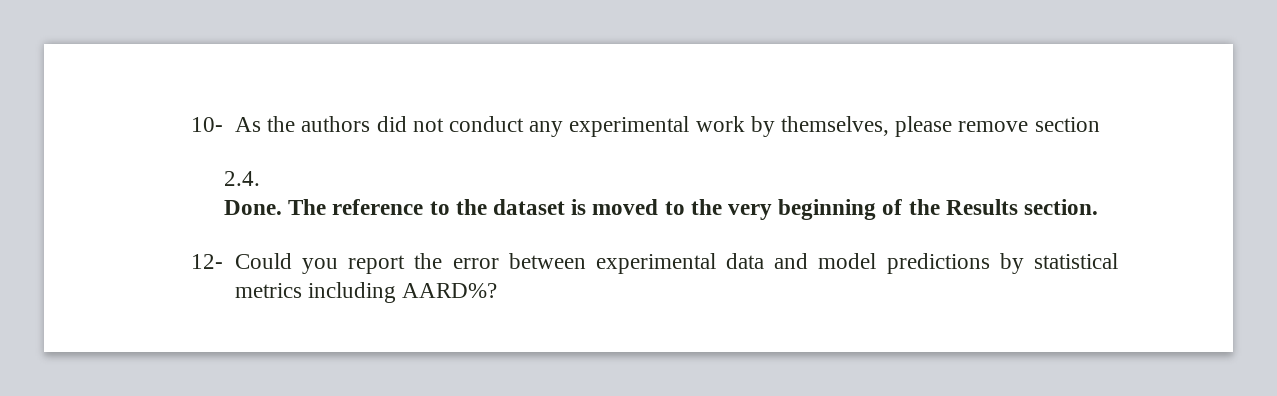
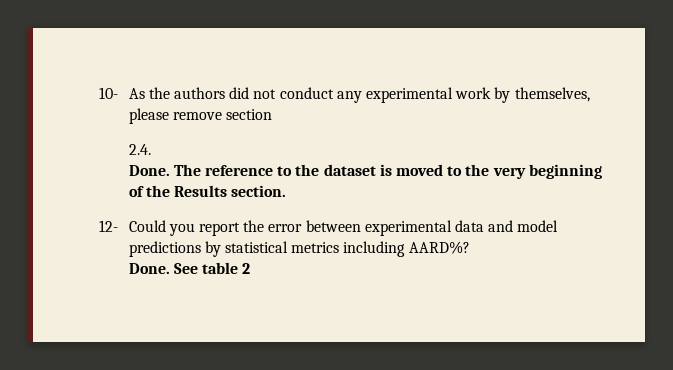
(498, 290) none -> [128,262,251,274] // Done. See table 2

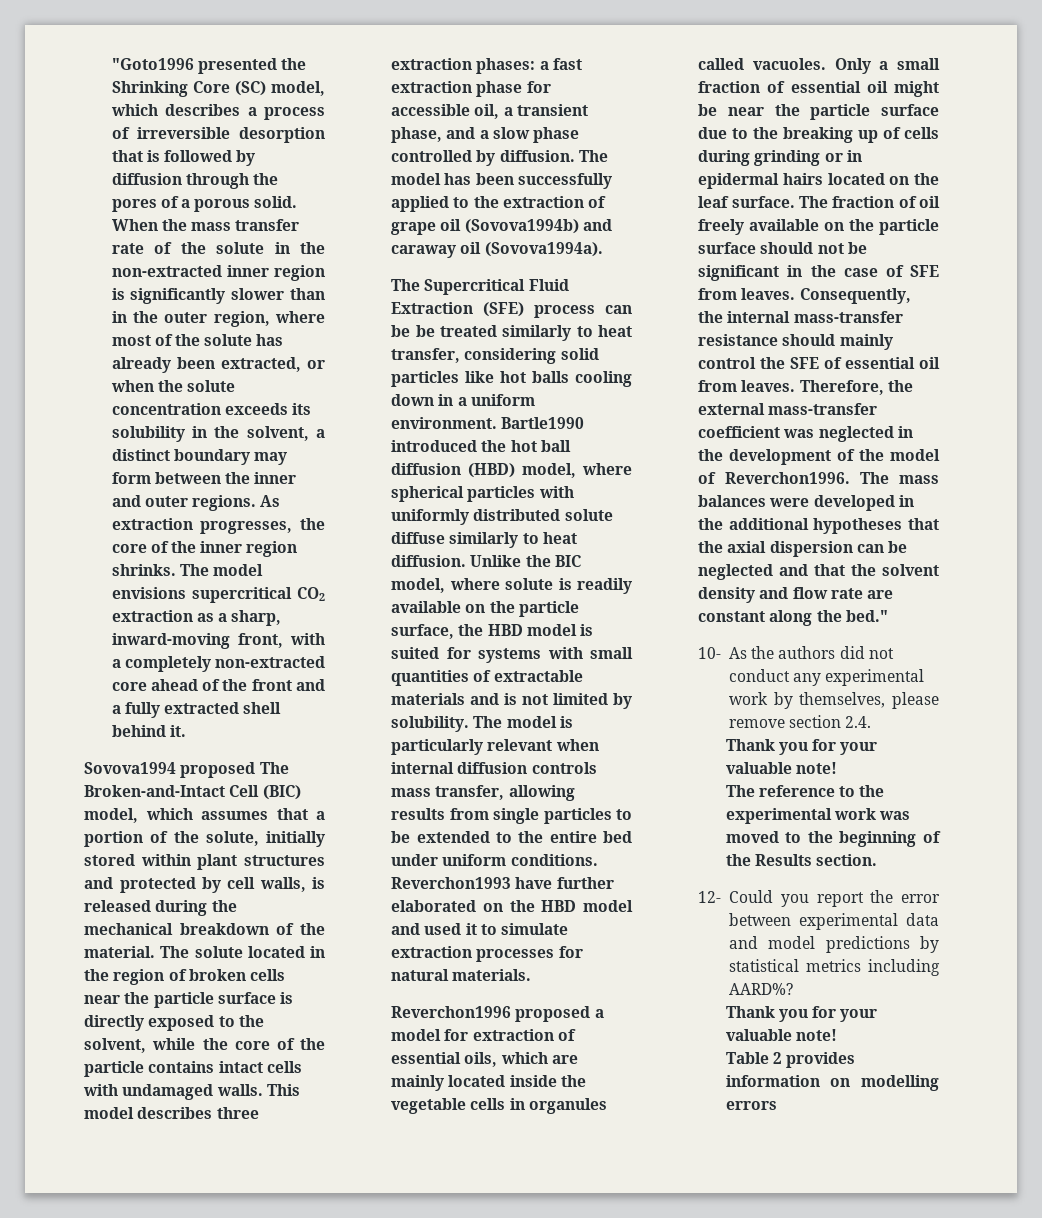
(99, 93) none -> [111,58,306,74] [111,81,325,97] [110,104,325,120] [111,127,325,143] [111,150,256,166] [111,173,278,189] [111,196,298,212] [111,219,300,231] [111,242,325,254] [111,265,325,281] [111,288,325,304] [111,311,325,327] [111,334,284,346] [111,357,325,373] [110,380,235,392] [111,403,311,415] [111,426,325,442] [111,449,287,465] [111,472,297,484] [111,495,281,511] [111,518,325,534] [111,541,298,557] [111,564,263,576] [111,587,325,603] [111,610,282,626] [111,633,325,649] [111,656,325,672] [111,679,326,691] [111,702,282,718] [111,725,186,737] [84,762,289,778] [84,785,301,800] [84,808,325,823] [84,831,325,847] [84,854,325,870] [84,877,325,893] [84,900,237,916] [84,923,325,935] [84,946,325,958] [84,969,286,985] [84,992,294,1008] [84,1015,264,1031] [84,1038,325,1053] [84,1061,302,1077] [83,1084,300,1100] [84,1107,259,1119] [391,58,582,74] [391,81,551,97] [391,104,588,119] [391,127,580,143] [391,150,608,166] [391,173,612,189] [391,196,607,212] [391,219,612,235] [391,242,603,258] [391,279,569,295] [391,302,632,318] [391,325,632,341] [391,348,599,364] [391,371,632,387] [391,394,535,406] [391,417,585,429] [391,440,571,452] [391,463,632,478] [391,486,574,502] [391,509,613,525] [391,532,577,548] [391,555,581,567] [391,578,632,594] [391,601,579,617] [391,624,594,639] [391,647,633,663] [391,670,583,686] [391,693,632,709] [391,716,573,732] [391,739,599,755] [391,762,597,774] [391,785,575,801] [391,808,632,824] [391,831,632,843] [391,854,598,866] [391,877,614,889] [391,900,633,912] [391,923,569,935] [391,946,583,962] [391,969,532,981] [391,1006,604,1022] [391,1029,576,1041] [391,1052,578,1067] [391,1075,586,1091] [391,1098,607,1114] [698,58,940,74] [698,81,939,97] [698,104,939,120] [698,127,939,143] [698,150,862,166] [698,173,939,189] [698,196,940,208] [698,219,939,235] [698,242,867,254] [698,265,939,281] [698,288,911,304] [698,311,903,323] [698,334,893,350] [698,357,940,369] [698,380,913,395] [698,403,878,415] [698,426,913,442] [698,449,940,465] [698,472,939,484] [698,495,914,511] [698,518,939,534] [698,541,908,557] [698,564,939,580] [698,587,894,603] [698,610,888,626] "Goto1996 presented the Shrinking Core (SC) model, which describes a process of irreversible desorption that is followed by diffusion through the pores of a porous solid. When the mass transfer rate of the solute in the non-extracted inner region is significantly slower than in the outer region, where most of the solute has already been extracted, or when the solute concentration exceeds its solubility in the solvent, a distinct boundary may form between the inner and outer regions. As extraction progresses, the core of the inner region shrinks. The model envisions supercritical CO2 extraction as a sharp, inward-moving front, with a completely non-extracted core ahead of the front and a fully extracted shell behind it. // Sovova1994 proposed The Broken-and-Intact Cell (BIC) model, which assumes that a portion of the solute, initially stored within plant structures and protected by cell walls, is released during the mechanical breakdown of the material. The solute located in the region of broken cells near the particle surface is directly exposed to the solvent, while the core of the particle contains intact cells with undamaged walls. This model describes three extraction phases: a fast extraction phase for accessible oil, a transient phase, and a slow phase controlled by diffusion. The model has been successfully applied to the extraction of grape oil (Sovova1994b) and caraway oil (Sovova1994a). // The Supercritical Fluid Extraction (SFE) process can be be treated similarly to heat transfer, considering solid particles like hot balls cooling down in a uniform environment. Bartle1990 introduced the hot ball diffusion (HBD) model, where spherical particles with uniformly distributed solute diffuse similarly to heat diffusion. Unlike the BIC model, where solute is readily available on the particle surface, the HBD model is suited for systems with small quantities of extractable materials and is not limited by solubility. The model is particularly relevant when internal diffusion controls mass transfer, allowing results from single particles to be extended to the entire bed under uniform conditions. Reverchon1993 have further elaborated on the HBD model and used it to simulate extraction processes for natural materials. // Reverchon1996 proposed a model for extraction of essential oils, which are mainly located inside the vegetable cells in organules called vacuoles. Only a small fraction of essential oil might be near the particle surface due to the breaking up of cells during grinding or in epidermal hairs located on the leaf surface. The fraction of oil freely available on the particle surface should not be significant in the case of SFE from leaves. Consequently, the internal mass-transfer resistance should mainly control the SFE of essential oil from leaves. Therefore, the external mass-transfer coefficient was neglected in the development of the model of Reverchon1996. The mass balances were developed in the additional hypotheses that the axial dispersion can be neglected and that the solvent density and flow rate are constant along the bed." //
(273, 114) // -> (842, 721) none
[128,165,170,176] Done. -> [725,739,878,755] [725,762,837,774] Thank you for your valuable note! //
[323,164,392,176] dataset is -> [725,808,910,824] experimental work was
[492,167,526,179] very -> (833, 837) none
[128,262,251,274] Done. See table 2 -> [725,1006,878,1022] [725,1029,837,1041] [725,1052,855,1068] [725,1075,939,1091] [725,1101,777,1110] Thank you for your valuable note! // Table 2 provides information on modelling errors

